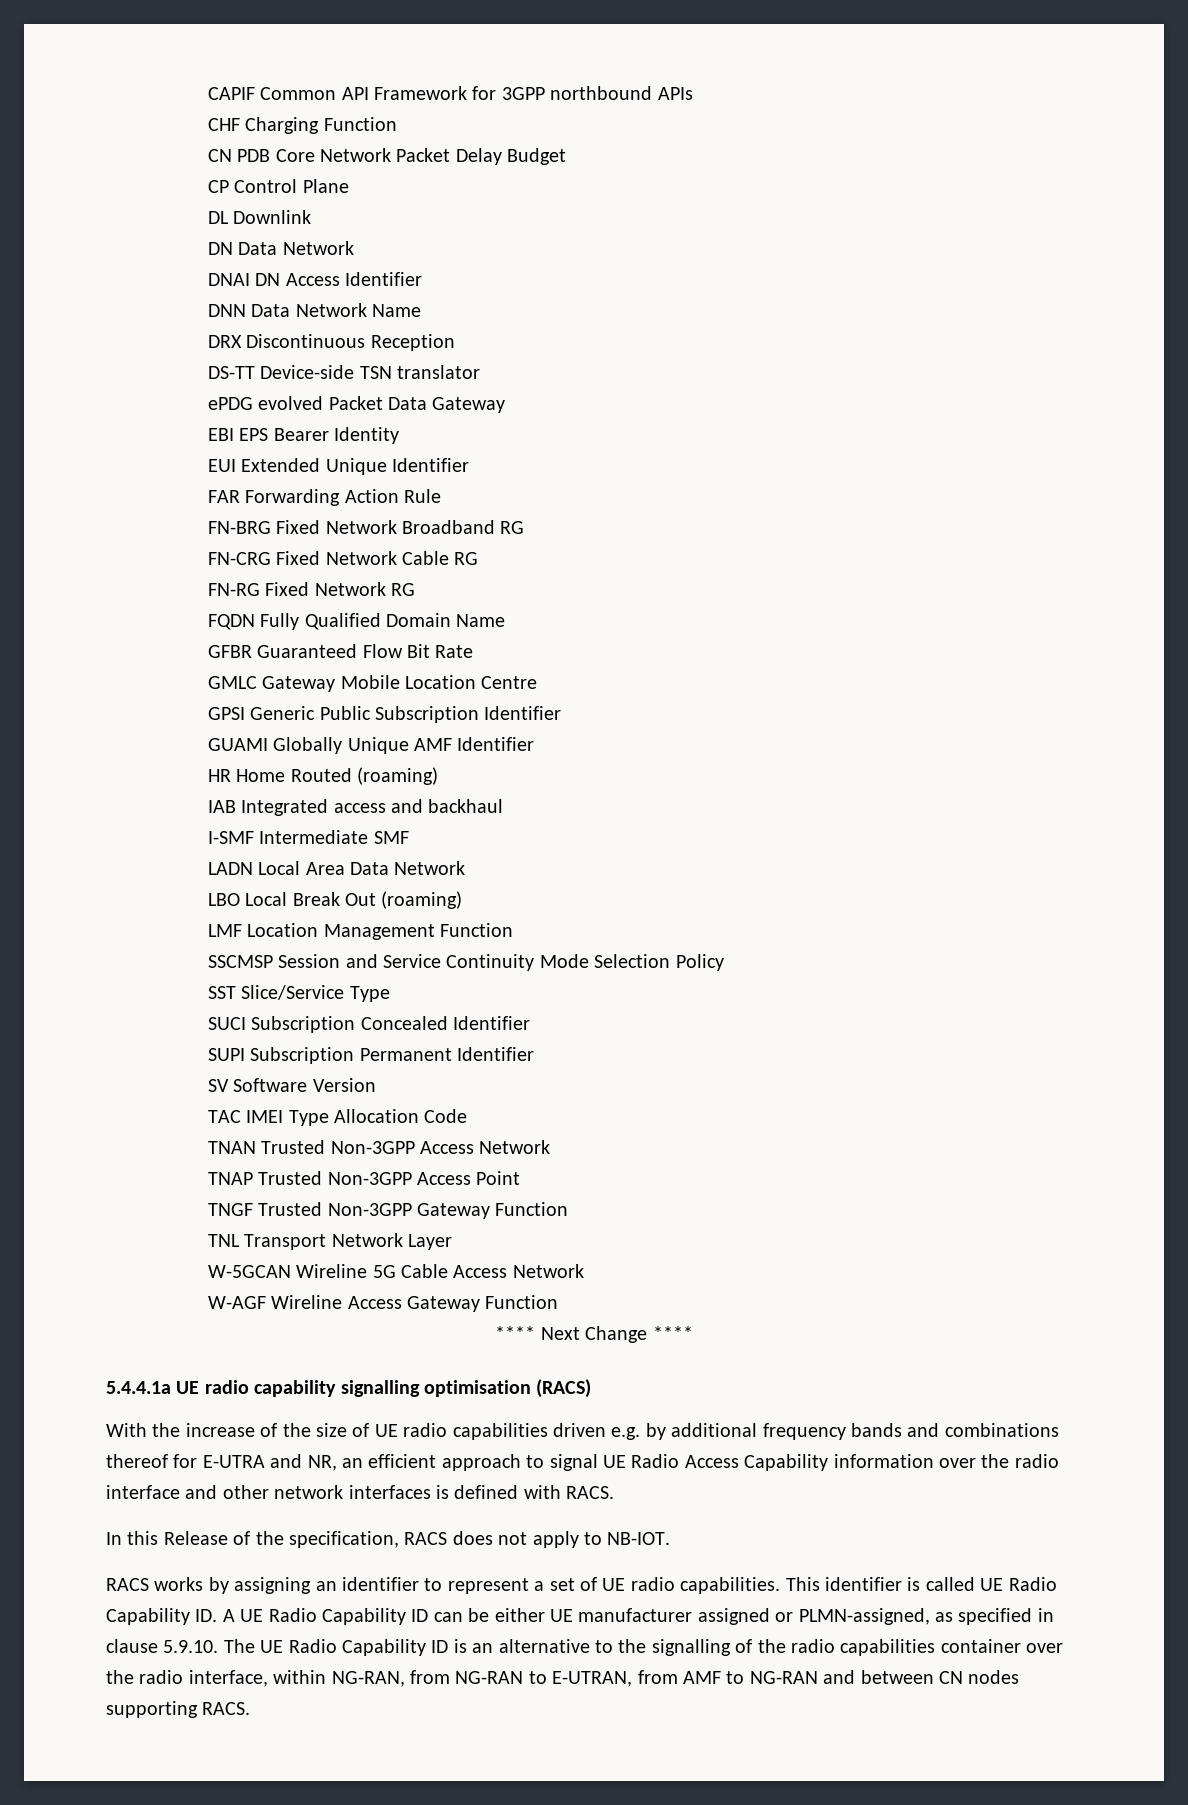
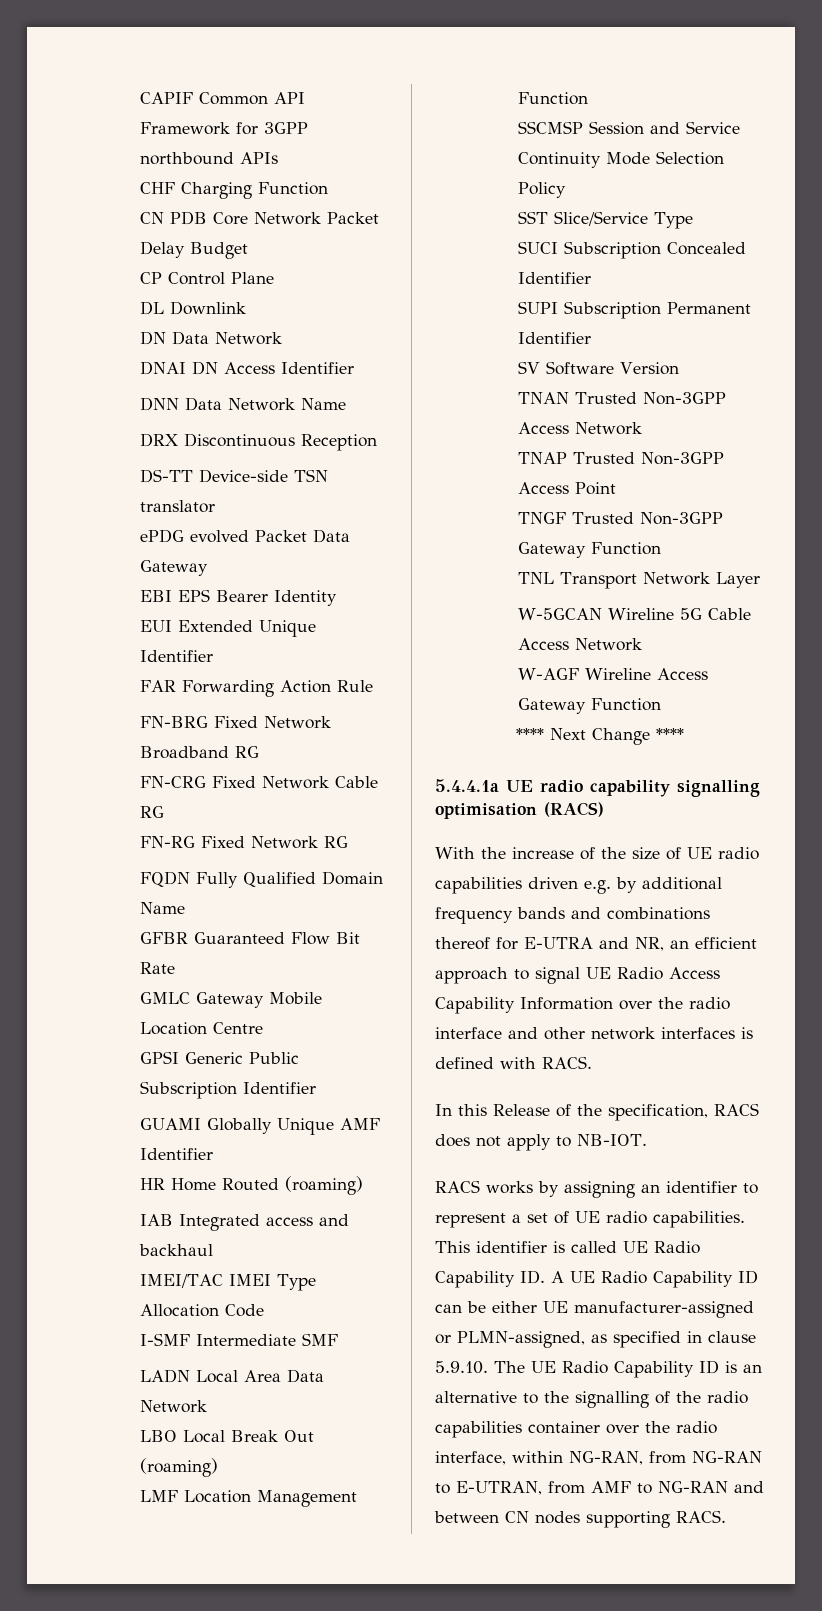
(504, 806) none -> [140,1274,317,1291] [140,1304,265,1317] // IMEI/TAC IMEI Type Allocation Code
[207,1109,468,1126] // TAC IMEI Type Allocation Code -> (680, 368) none
[833,1454,934,1468] information -> [520,997,613,1010] Information
[578,1608,770,1625] manufacturer assigned -> [574,1301,754,1318] manufacturer-assigned

